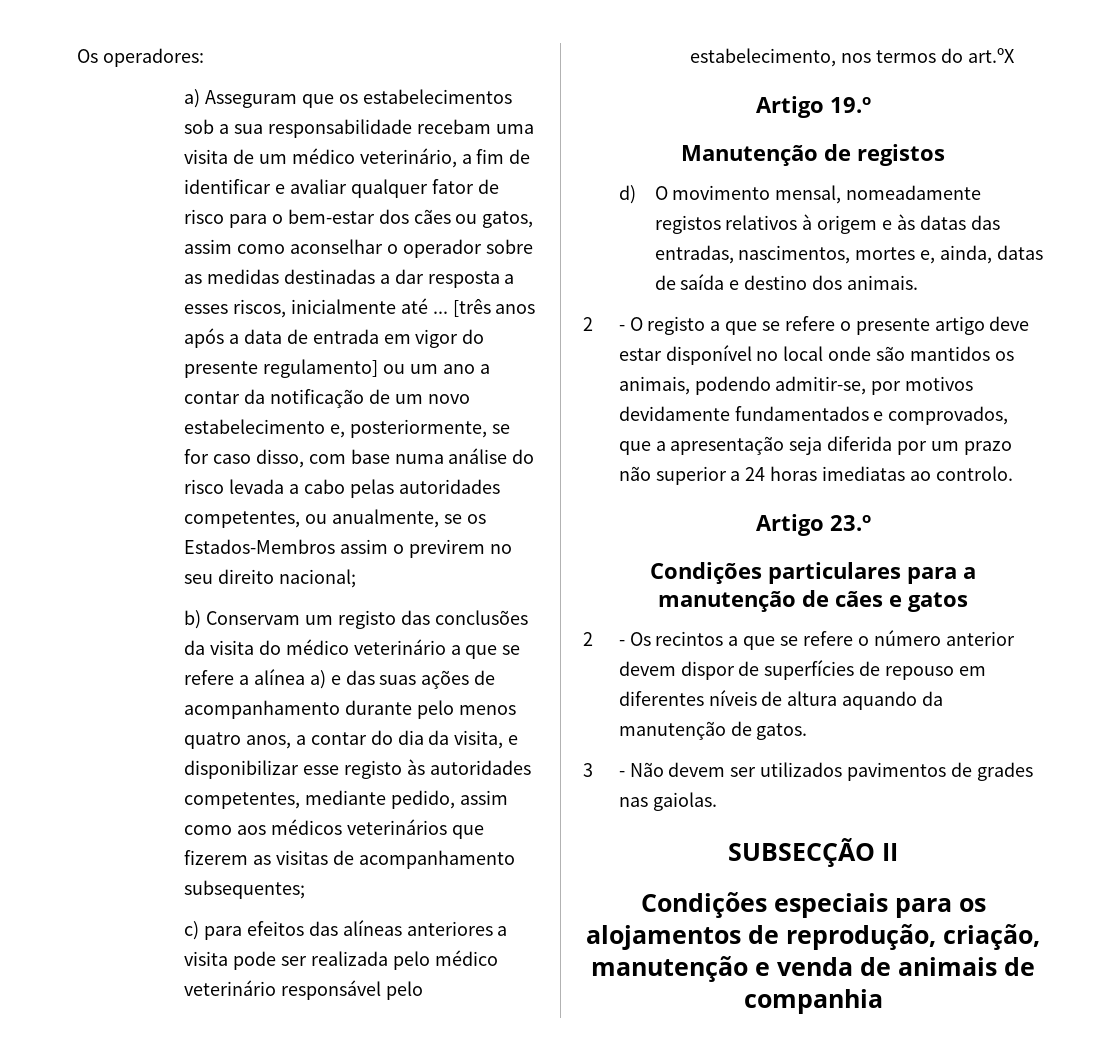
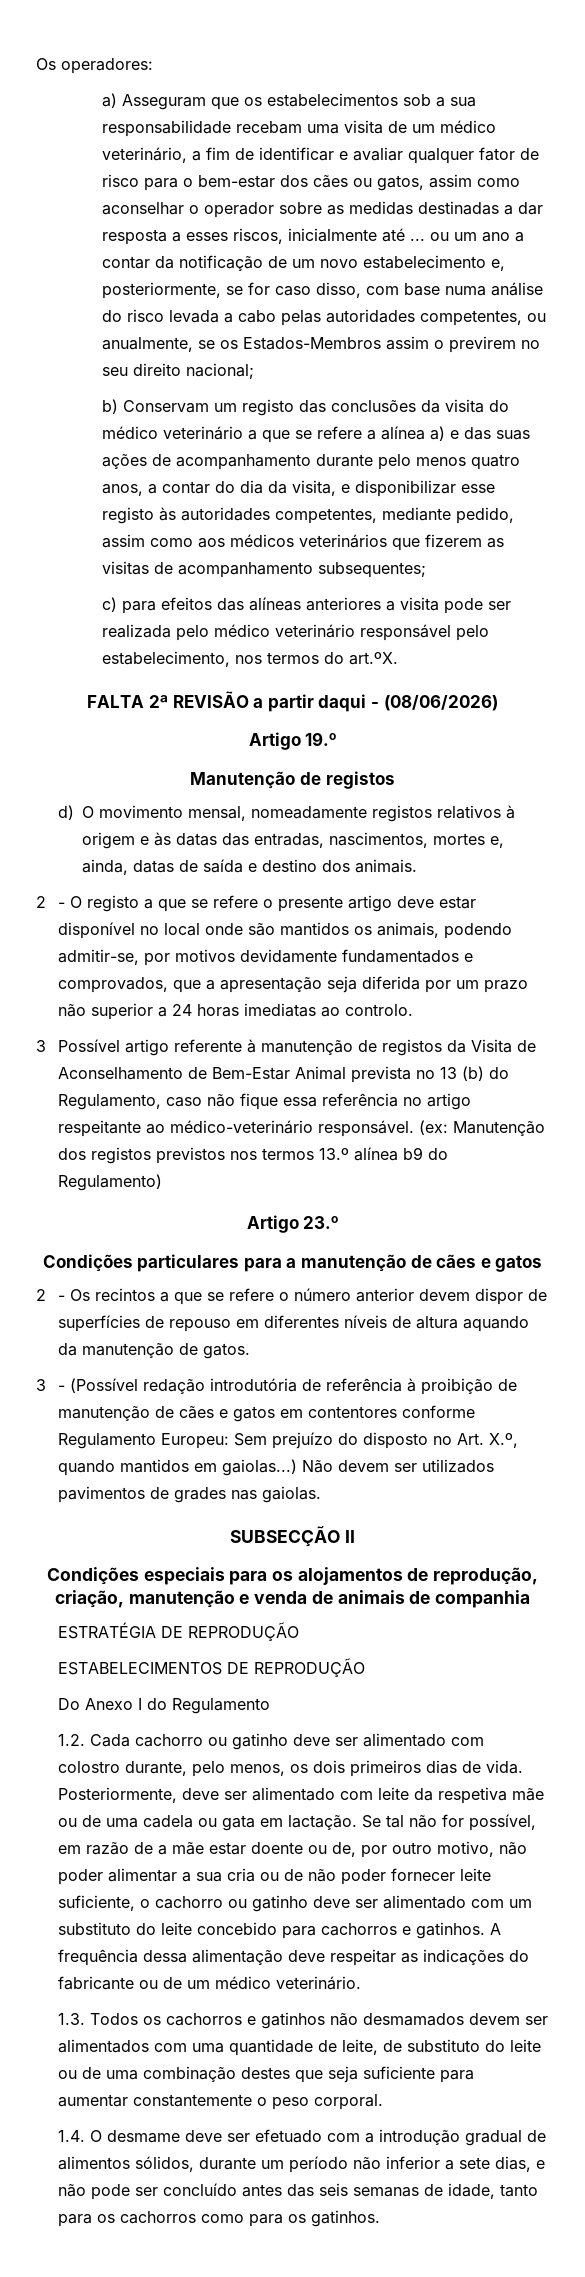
[452,299,536,317] [184,328,485,348] [184,359,379,378] [três anos após a data de entrada em vigor do presente regulamento] -> (426, 239) none
[967,48,1015,63] art.ºX -> [349,652,399,665] [87,691,498,712] art.ºX. // FALTA 2ª REVISÃO a partir daqui - (08/06/2026)
(1013, 473) none -> [36,1039,537,1056] [58,1066,510,1083] [58,1093,472,1110] [58,1120,546,1137] [58,1147,449,1164] [58,1174,163,1191] // 3 Possível artigo referente à manutenção de registos da Visita de Aconselhamento de Bem-Estar Animal prevista no 13 (b) do Regulamento, caso não fique essa referência no artigo respeitante ao médico-veterinário responsável. (ex: Manutenção dos registos previstos nos termos 13.º alínea b9 do Regulamento)
(625, 774) none -> [70,1378,518,1395] [58,1405,476,1422] [58,1432,519,1449] [58,1459,298,1476] (Possível redação introdutória de referência à proibição de manutenção de cães e gatos em contentores conforme Regulamento Europeu: Sem prejuízo do disposto no Art. X.º, quando mantidos em gaiolas...)
(883, 1001) none -> [58,1622,300,1641] [58,1658,366,1677] [58,1698,271,1714] [58,1733,485,1750] [58,1760,524,1777] [58,1787,545,1804] [58,1814,537,1831] [58,1841,528,1858] [58,1868,492,1885] [58,1895,533,1912] [58,1922,502,1939] [58,1949,530,1966] [58,1976,362,1990] [58,2012,549,2029] [58,2039,542,2056] [58,2066,475,2083] [58,2094,384,2110] [58,2129,547,2146] [58,2156,546,2173] [58,2183,539,2200] [58,2210,381,2227] // ESTRATÉGIA DE REPRODUÇÃO // ESTABELECIMENTOS DE REPRODUÇÃO // Do Anexo I do Regulamento // 1.2. Cada cachorro ou gatinho deve ser alimentado com colostro durante, pelo menos, os dois primeiros dias de vida. Posteriormente, deve ser alimentado com leite da respetiva mãe ou de uma cadela ou gata em lactação. Se tal não for possível, em razão de a mãe estar doente ou de, por outro motivo, não poder alimentar a sua cria ou de não poder fornecer leite suficiente, o cachorro ou gatinho deve ser alimentado com um substituto do leite concebido para cachorros e gatinhos. A frequência dessa alimentação deve respeitar as indicações do fabricante ou de um médico veterinário. // 1.3. Todos os cachorros e gatinhos não desmamados devem ser alimentados com uma quantidade de leite, de substituto do leite ou de uma combinação destes que seja suficiente para aumentar constantemente o peso corporal. // 1.4. O desmame deve ser efetuado com a introdução gradual de alimentos sólidos, durante um período não inferior a sete dias, e não pode ser concluído antes das seis semanas de idade, tanto para os cachorros como para os gatinhos.

